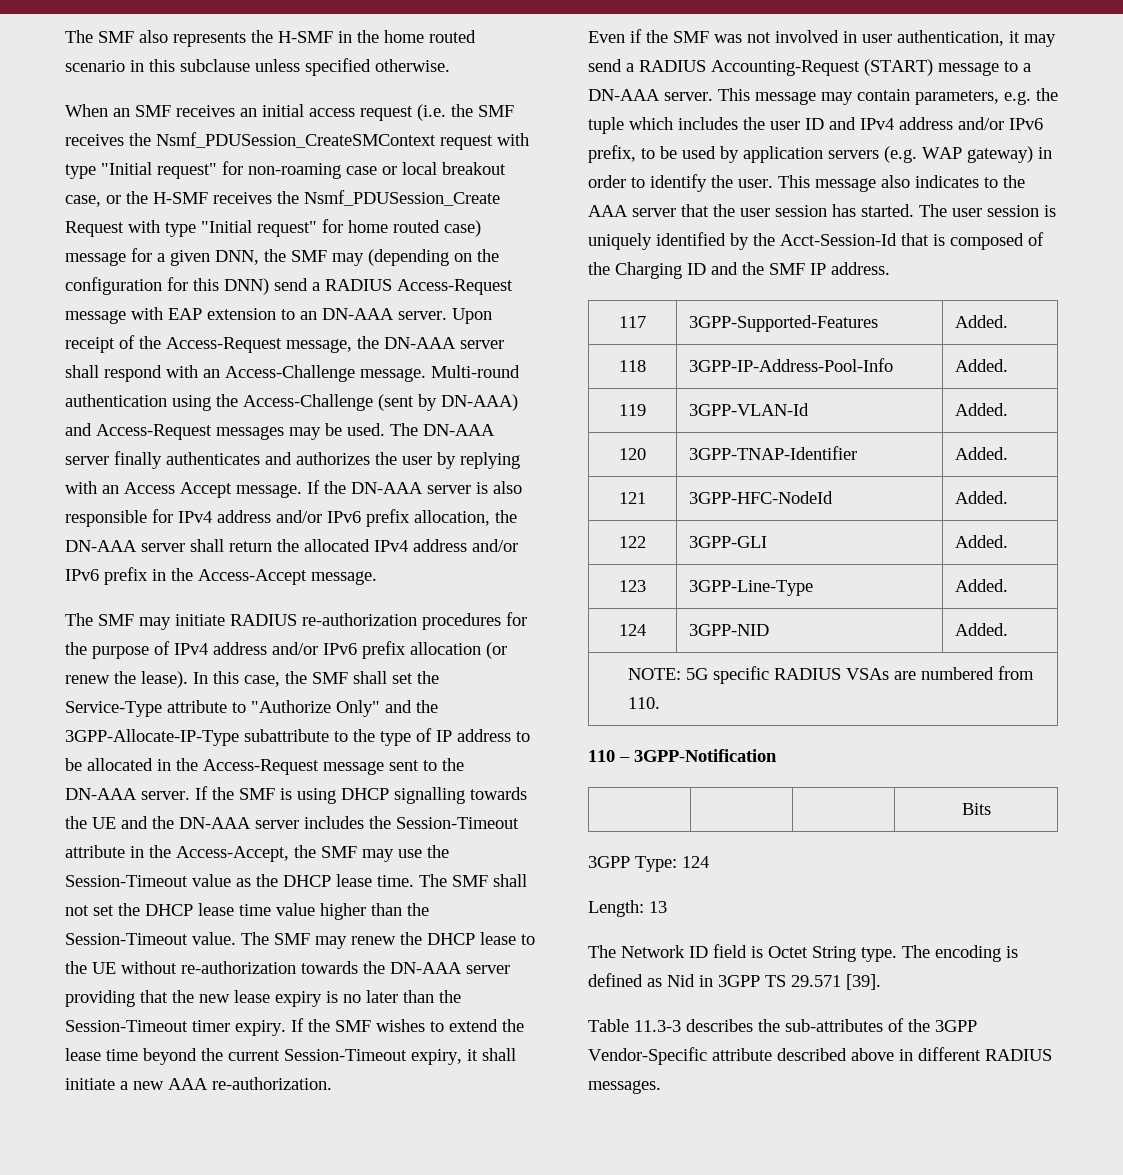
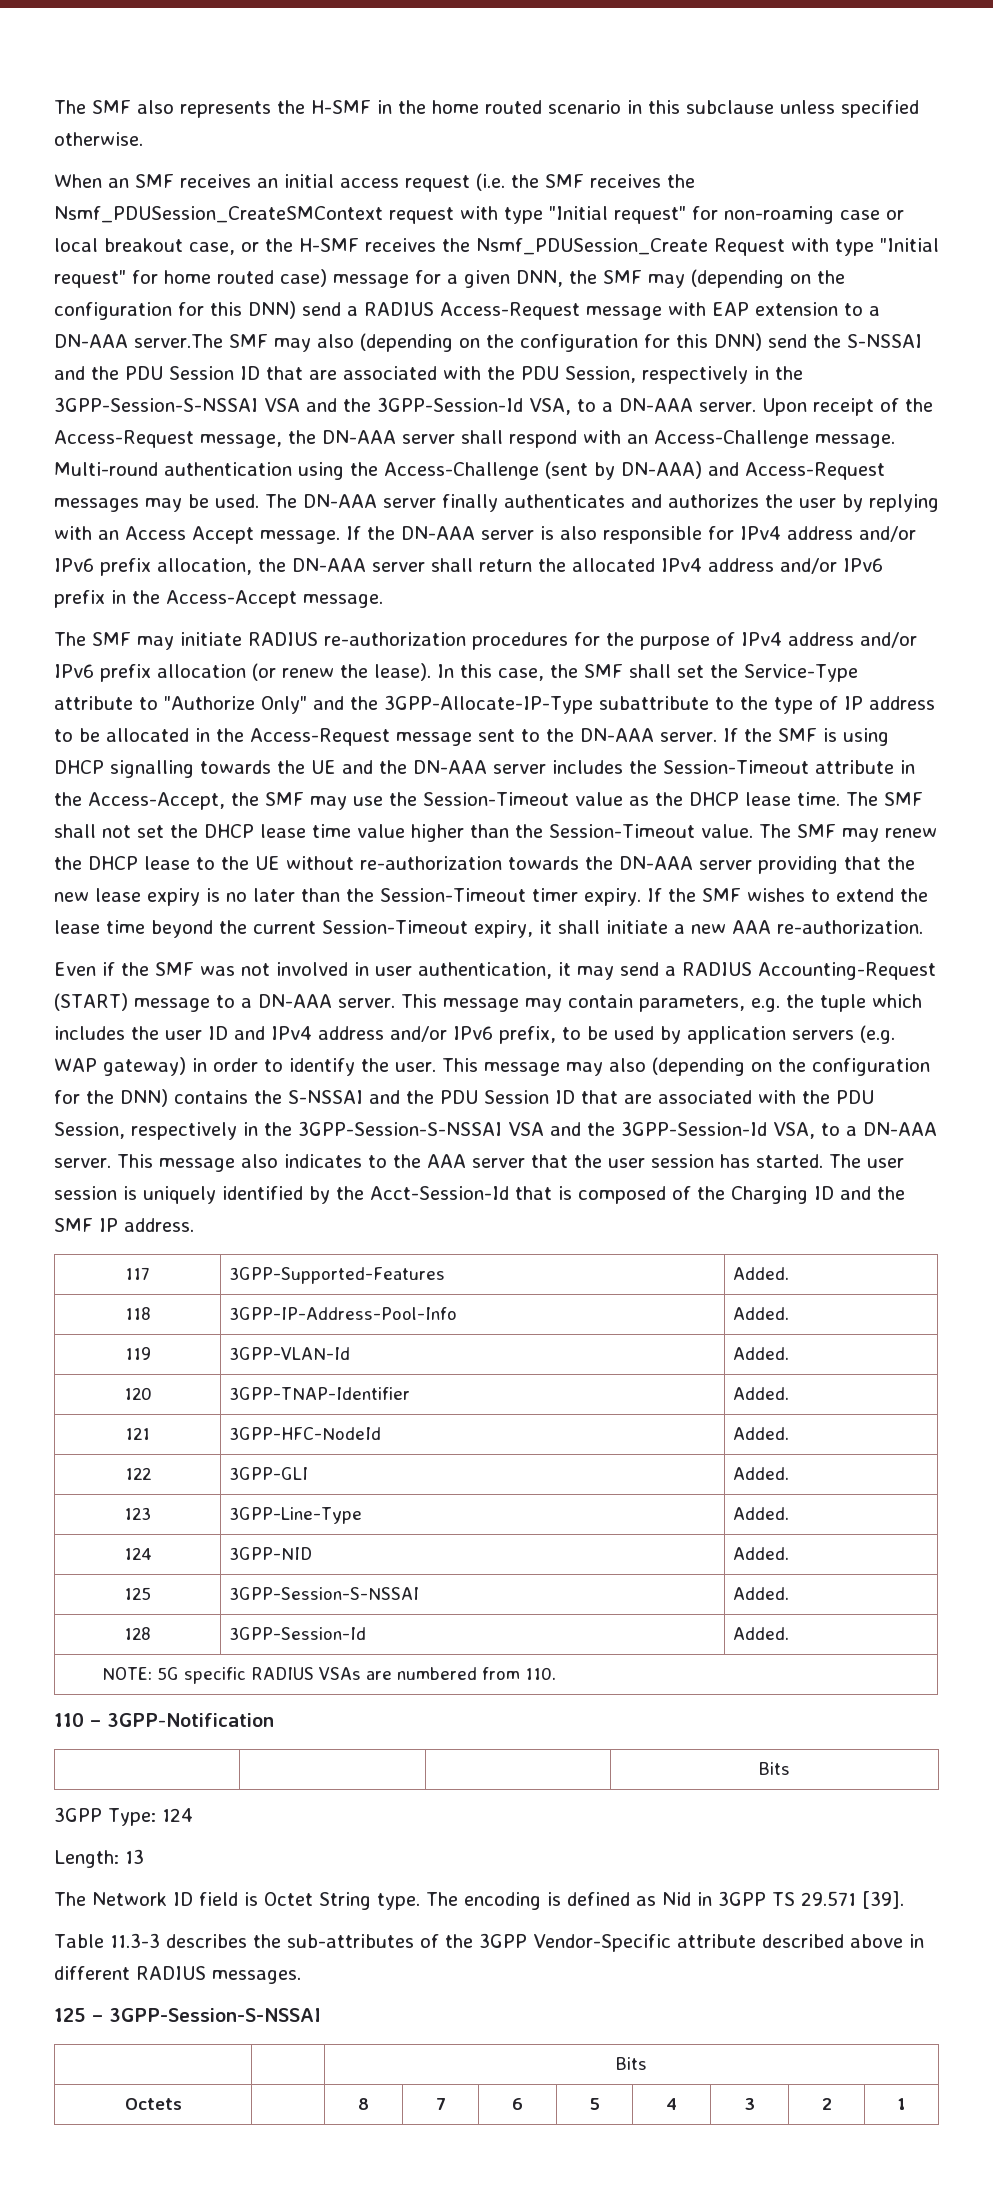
[300,311,317,320] an -> [869,306,880,316] [54,333,922,352] [54,366,803,384] [54,397,613,415] a DN-AAA server.The SMF may also (depending on the configuration for this DNN) send the S-NSSAI and the PDU Session ID that are associated with the PDU Session, respectively in the 3GPP-Session-S-NSSAI VSA and the 3GPP-Session-Id VSA, to a
(876, 185) none -> [565,1057,930,1076] [54,1089,874,1107] [54,1121,937,1140] [54,1154,235,1172] may also (depending on the configuration for the DNN) contains the S-NSSAI and the PDU Session ID that are associated with the PDU Session, respectively in the 3GPP-Session-S-NSSAI VSA and the 3GPP-Session-Id VSA, to a DN-AAA server. This message
(1008, 629) none -> [124,1587,151,1600] [229,1587,420,1600] [733,1587,790,1600] [124,1627,151,1640] [229,1627,367,1640] [733,1627,790,1640] // 125 | 3GPP-Session-S-NSSAI | Added. // 128 | 3GPP-Session-Id | Added.
(661, 1087) none -> [54,2008,321,2022] [616,2057,647,2070] [124,2098,182,2110] [358,2098,369,2110] [435,2098,446,2110] [512,2098,523,2110] [589,2098,600,2110] [666,2098,677,2110] [744,2098,755,2110] [821,2098,832,2110] [897,2098,906,2110] // 125 – 3GPP-Session-S-NSSAI // | | Bits // Octets | | 8 | 7 | 6 | 5 | 4 | 3 | 2 | 1

